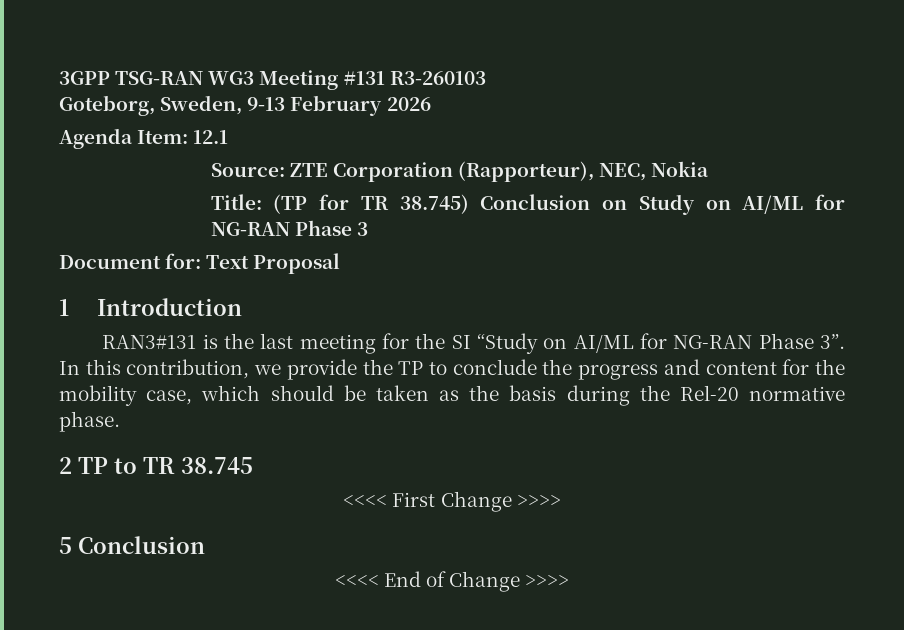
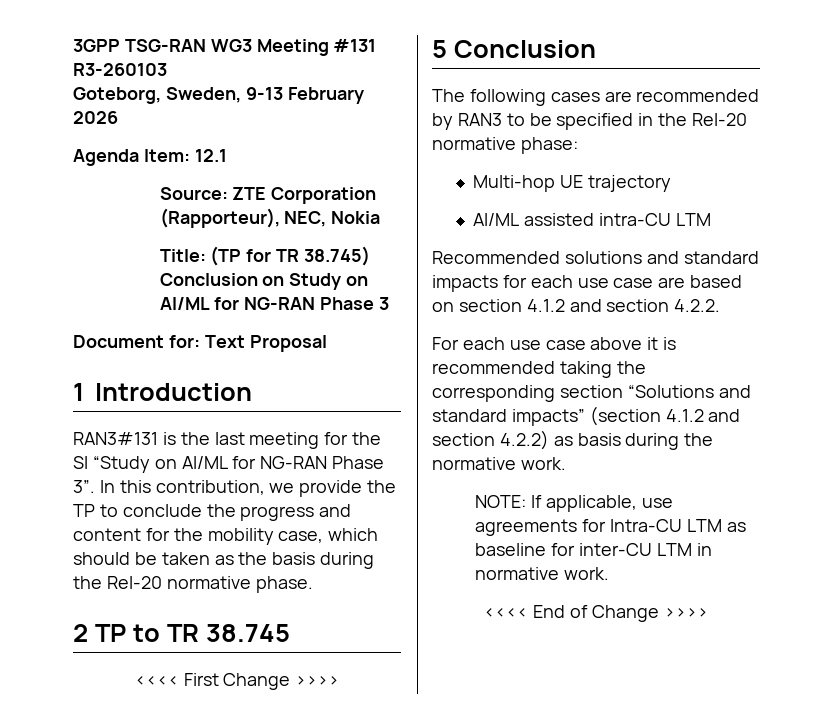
(205, 545) none -> [432,89,760,106] [432,113,748,130] [432,137,578,154] [473,175,672,192] [473,213,712,226] [432,251,759,264] [432,275,743,292] [432,299,721,312] [432,337,677,350] [432,361,646,378] [432,385,751,402] [432,406,741,426] [432,430,714,450] [432,457,566,470] [475,495,673,512] [475,519,746,536] [475,543,712,556] [475,567,610,580] // The following cases are recommended by RAN3 to be specified in the Rel-20 normative phase: // Multi-hop UE trajectory // AI/ML assisted intra-CU LTM // Recommended solutions and standard impacts for each use case are based on section 4.1.2 and section 4.2.2. // For each use case above it is recommended taking the corresponding section “Solutions and standard impacts” (section 4.1.2 and section 4.2.2) as basis during the normative work. // NOTE: If applicable, use agreements for Intra-CU LTM as baseline for inter-CU LTM in normative work.

